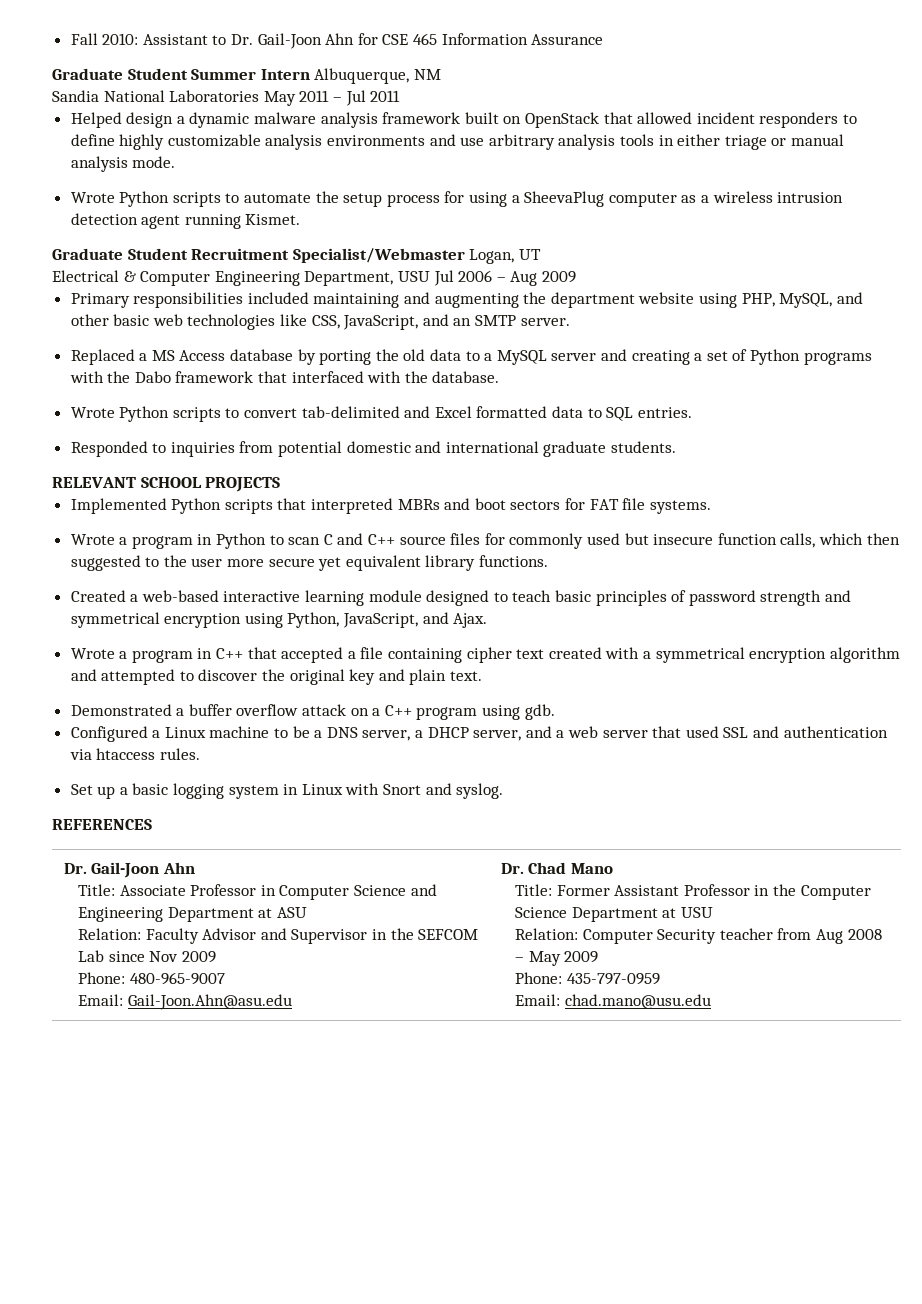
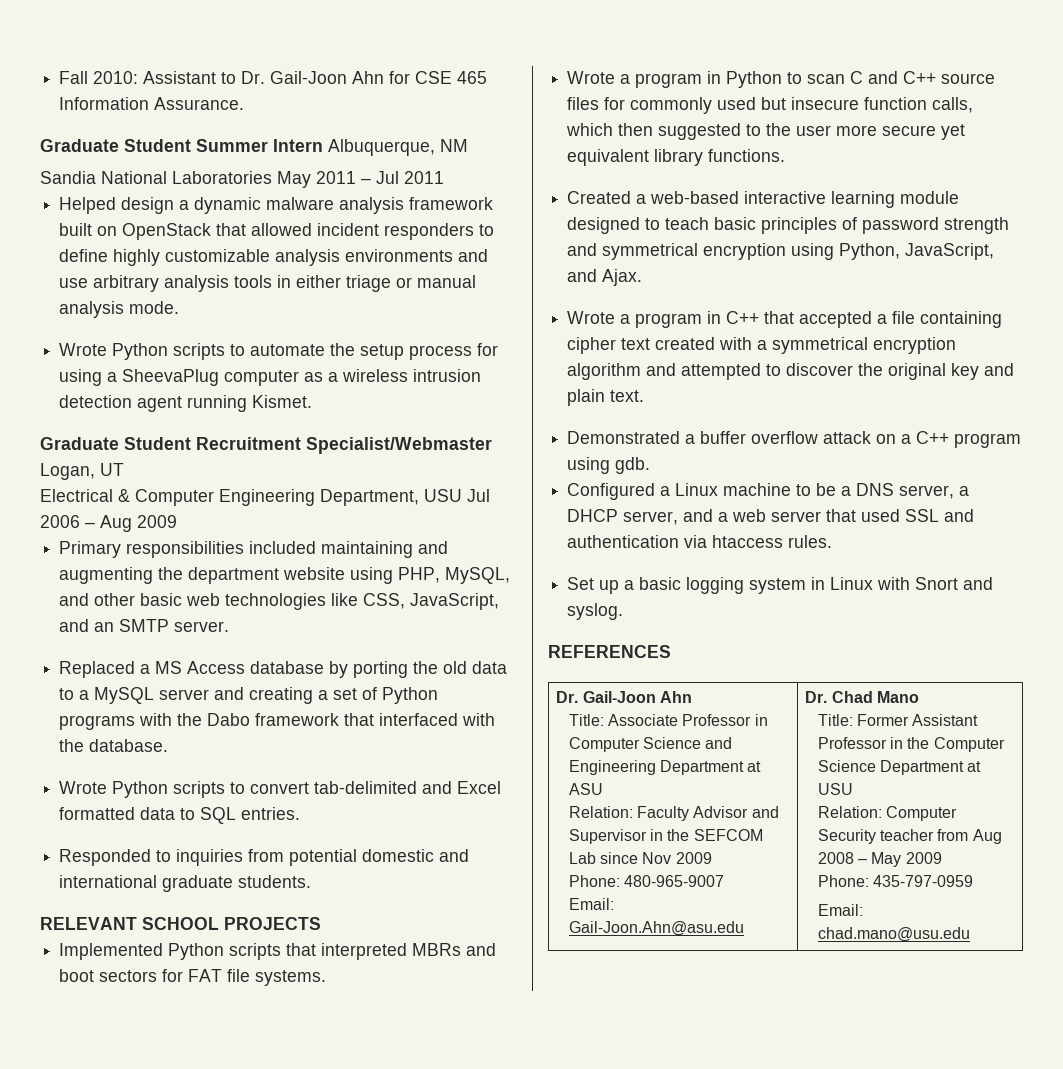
[531,34,604,45] Assurance -> [154,97,245,110] Assurance.

